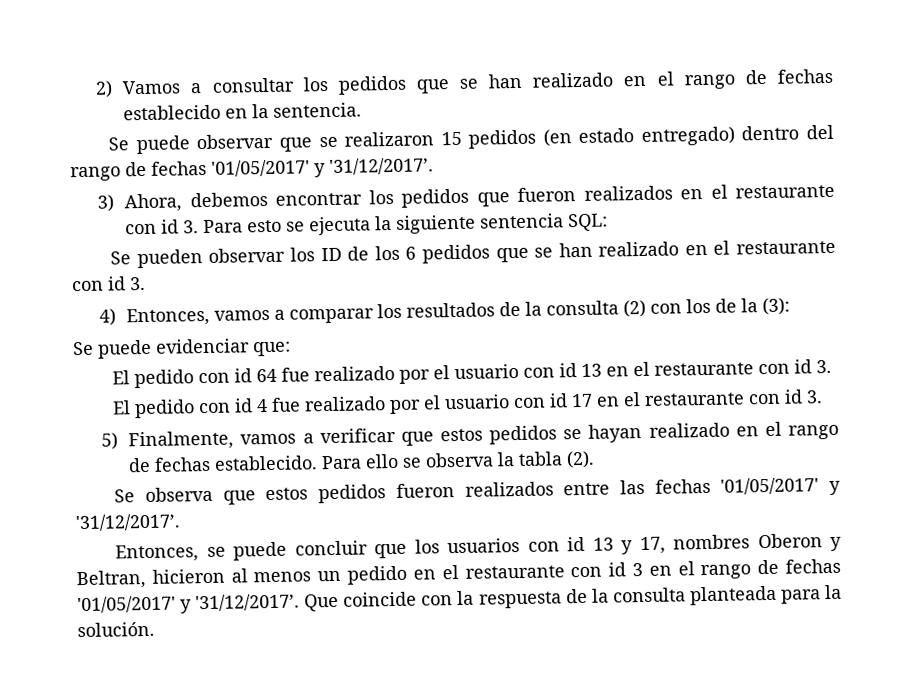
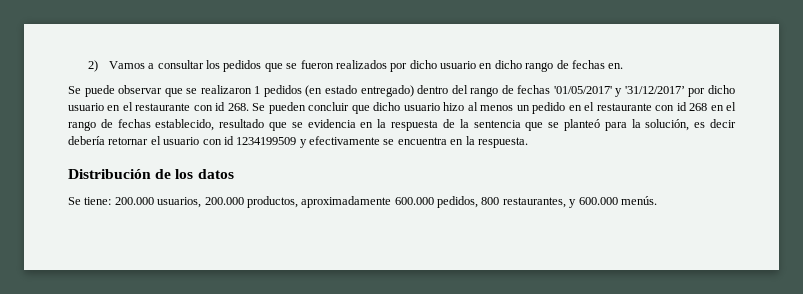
[488,68,834,90] [123,102,363,121] han realizado en el rango de fechas establecido en la sentencia. -> [300,60,624,72] fueron realizados por dicho usuario en dicho rango de fechas en.
[440,131,462,146] 15 -> [254,86,261,94] 1
[329,157,434,175] [97,184,835,213] [125,213,609,236] [110,240,837,269] [72,276,146,292] [99,297,791,327] [73,338,291,359] [112,359,833,389] [112,389,824,419] [101,421,840,451] [128,450,596,473] [114,477,842,505] [75,513,181,532] [115,533,842,563] [76,568,225,590] '31/12/2017’. // 3) Ahora, debemos encontrar los pedidos que fueron realizados en el restaurante con id 3. Para esto se ejecuta la siguiente sentencia SQL: // Se pueden observar los ID de los 6 pedidos que se han realizado en el restaurante con id 3. // 4) Entonces, vamos a comparar los resultados de la consulta (2) con los de la (3): // Se puede evidenciar que: // El pedido con id 64 fue realizado por el usuario con id 13 en el restaurante con id 3. // El pedido con id 4 fue realizado por el usuario con id 17 en el restaurante con id 3. // 5) Finalmente, vamos a verificar que estos pedidos se hayan realizado en el rango de fechas establecido. Para ello se observa la tabla (2). // Se observa que estos pedidos fueron realizados entre las fechas '01/05/2017' y '31/12/2017’. // Entonces, se puede concluir que los usuarios con id 13 y 17, nombres Oberon y Beltran, hicieron -> [624,85,735,97] [68,102,465,114] '31/12/2017’ por dicho usuario en el restaurante con id 268. Se pueden concluir que dicho usuario hizo
[631,558,841,580] [77,584,843,614] [77,621,155,638] 3 en el rango de fechas '01/05/2017' y '31/12/2017’. Que coincide con la respuesta de la consulta planteada para la solución. -> [689,102,737,111] [68,119,736,131] [68,136,528,148] [68,169,234,179] [68,196,657,208] 268 en el rango de fechas establecido, resultado que se evidencia en la respuesta de la sentencia que se planteó para la solución, es decir debería retornar el usuario con id 1234199509 y efectivamente se encuentra en la respuesta. // Distribución de los datos // Se tiene: 200.000 usuarios, 200.000 productos, aproximadamente 600.000 pedidos, 800 restaurantes, y 600.000 menús.

